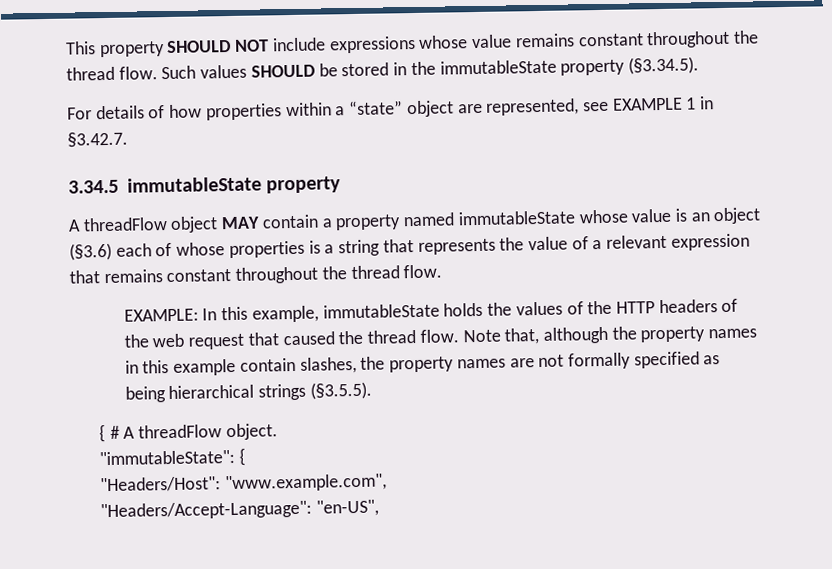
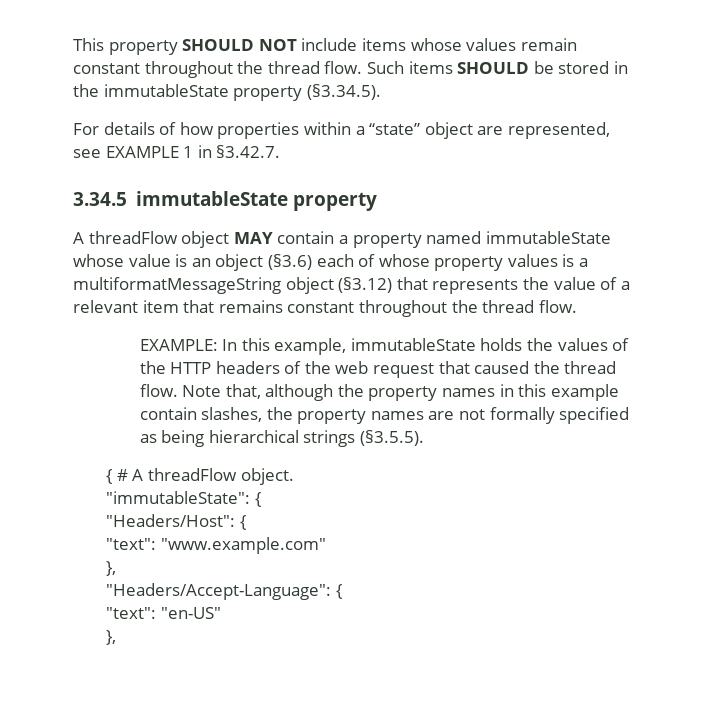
[328,33,575,54] expressions whose value remains -> [361,38,577,51] items whose values remain
[200,64,248,79] values -> [408,61,453,74] items
[228,239,381,259] properties is a string -> [434,254,589,271] [73,277,393,294] property values is a multiformatMessageString object (§3.12)
[670,233,750,251] expression -> [142,300,179,313] item
[224,473,387,493] [99,499,379,521] "www.example.com", // "Headers/Accept-Language": "en-US", -> [239,515,246,530] [106,537,326,554] [106,561,117,576] [106,583,342,600] [106,607,221,619] [106,630,117,645] { // "text": "www.example.com" // }, // "Headers/Accept-Language": { // "text": "en-US" // },

